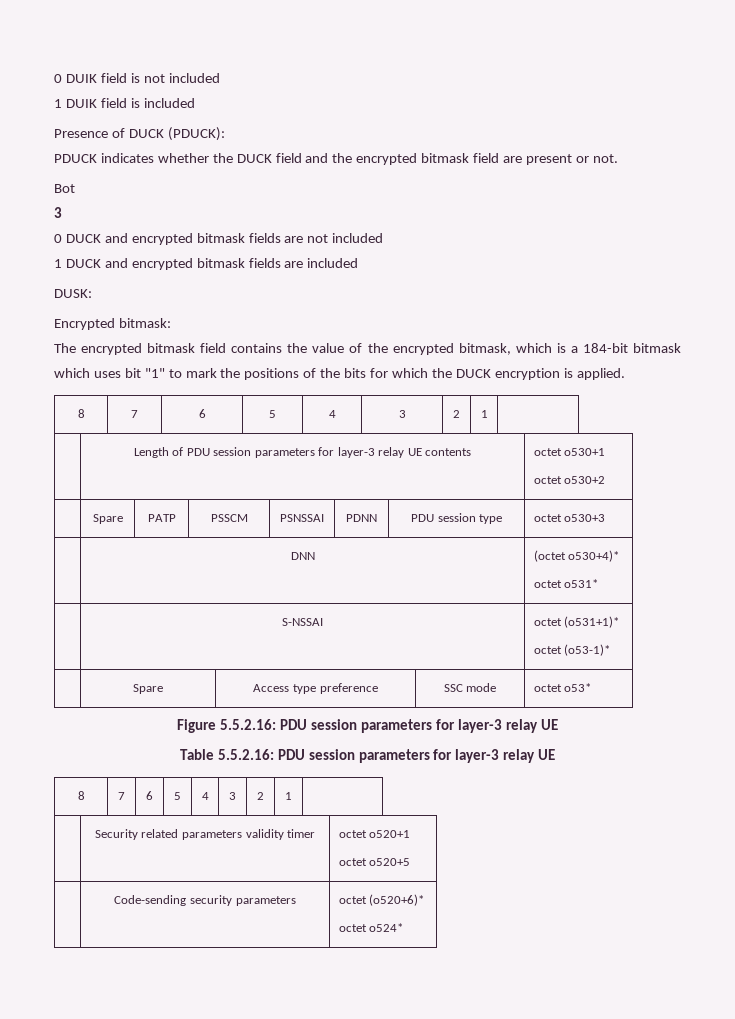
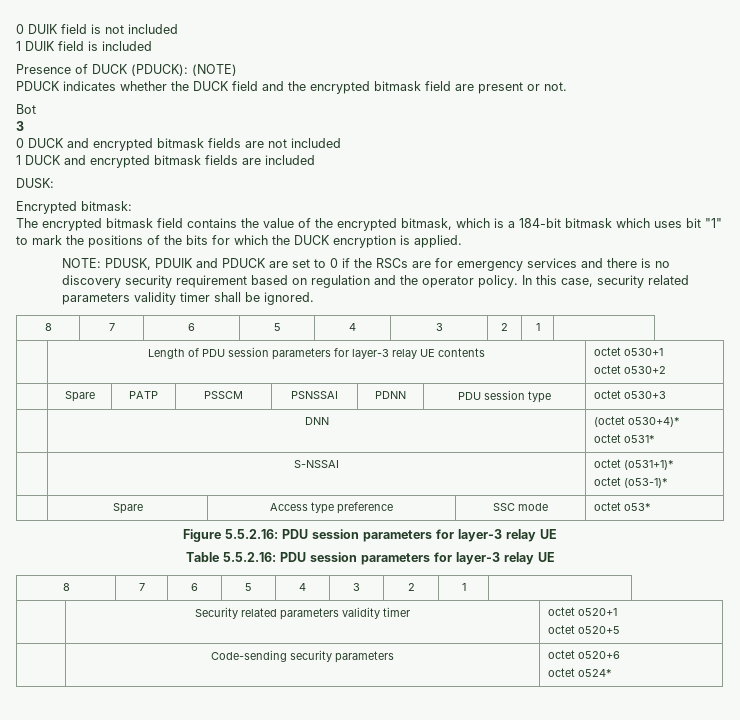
(225, 134) none -> [192,64,237,76] (NOTE)
(625, 374) none -> [61,258,670,271] [61,275,689,288] [61,292,314,305] // NOTE: PDUSK, PDUIK and PDUCK are set to 0 if the RSCs are for emergency services and there is no discovery security requirement based on regulation and the operator policy. In this case, security related parameters validity timer shall be ignored.
[369,894,425,906] (o520+6)* -> [578,651,621,659] o520+6

